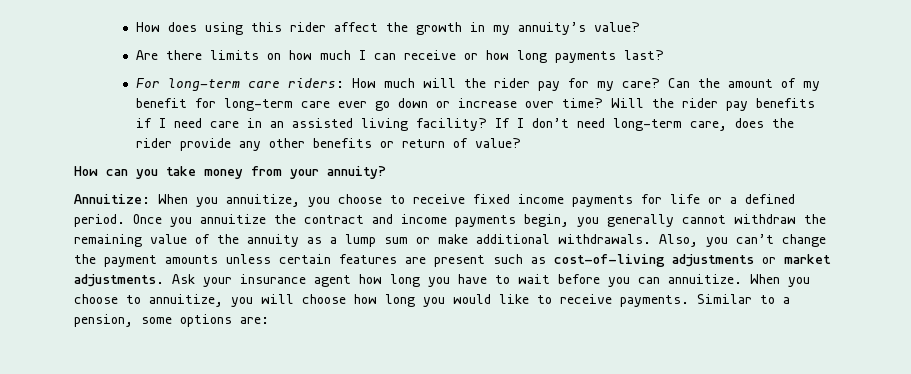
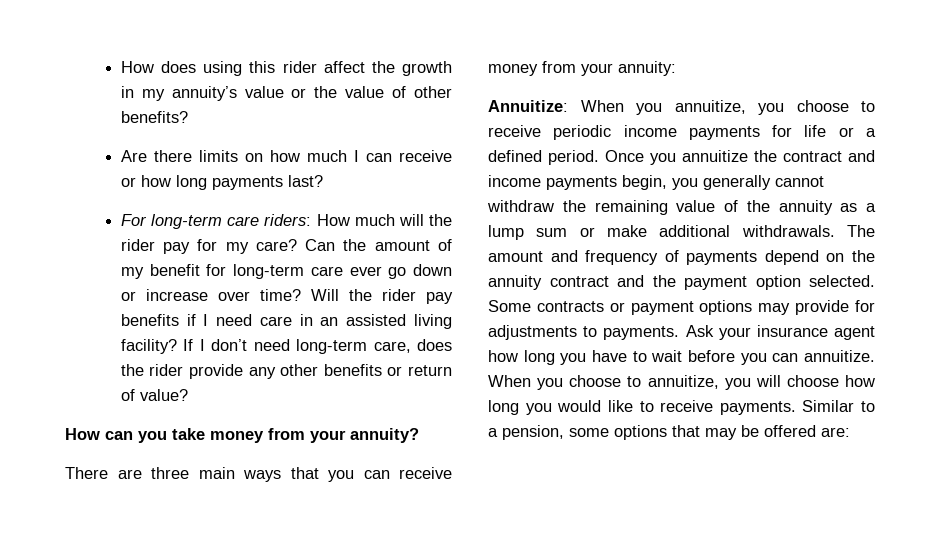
[593,22,640,32] value? -> [244,86,452,98] [120,111,188,123] value or the value of other benefits?
(386, 172) none -> [65,467,452,482] [488,61,676,76] // There are three main ways that you can receive money from your annuity:
[473,194,510,204] fixed -> [553,125,612,140] periodic
[659,234,826,247] [74,254,831,267] [74,274,164,287] Also, you can’t change the payment amounts unless certain features are present such as cost-of-living adjustments or market adjustments. -> [847,225,875,237] [488,250,875,265] [488,275,875,290] [488,300,875,315] [488,325,680,340] The amount and frequency of payments depend on the annuity contract and the payment option selected. Some contracts or payment options may provide for adjustments to payments.
(232, 320) none -> [672,425,816,440] that may be offered

